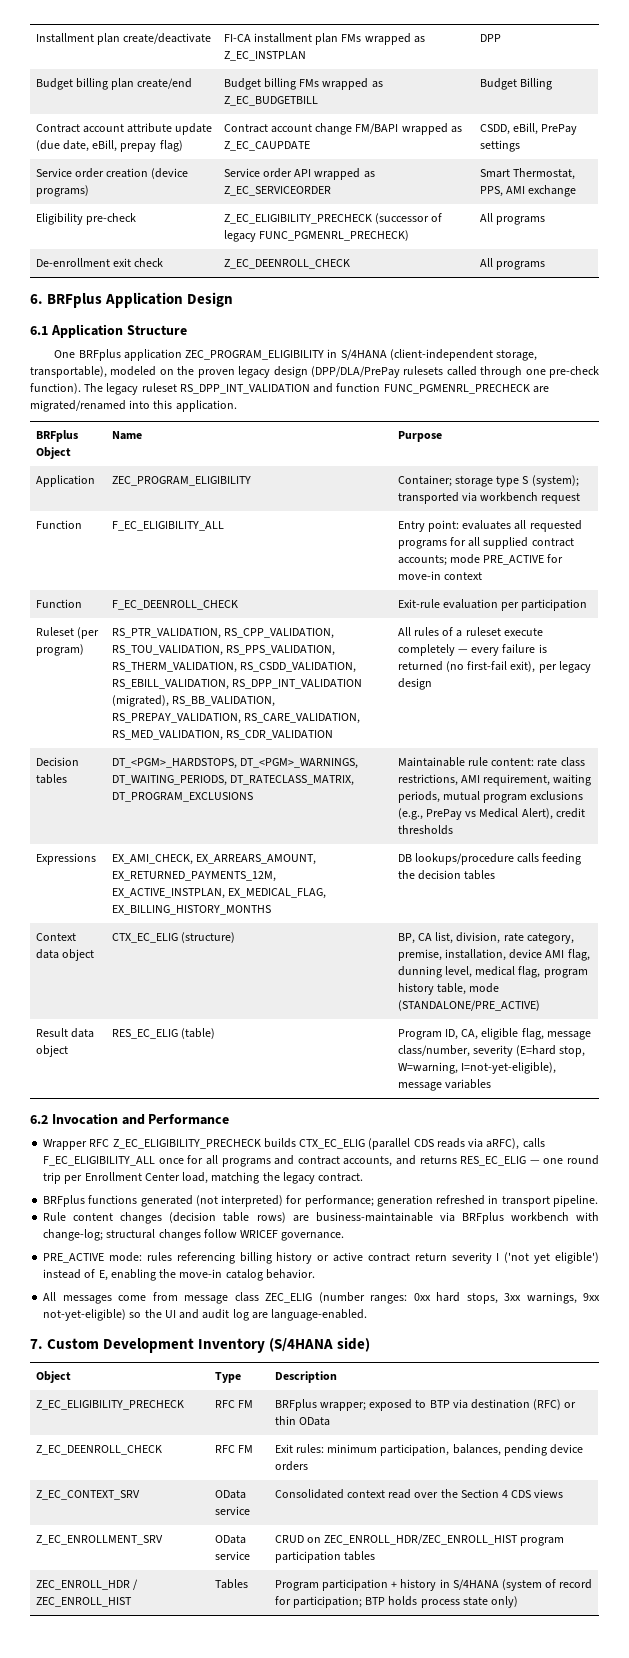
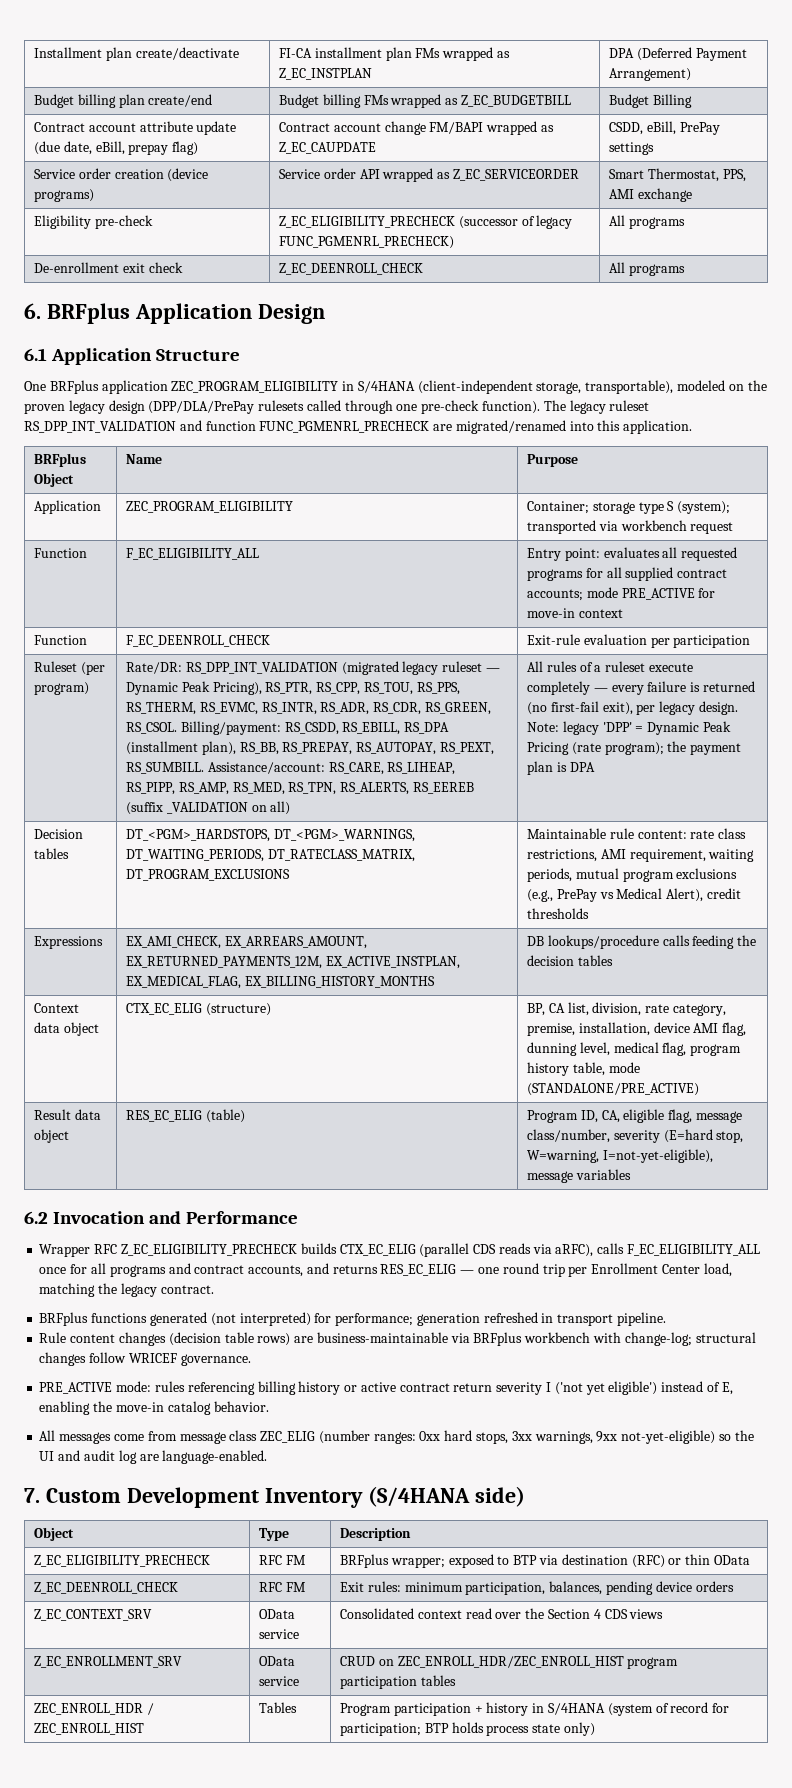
[479,34,501,42] DPP -> [609,47,747,61] [609,68,692,81] DPA (Deferred Payment Arrangement)
[111,628,334,639] [111,645,335,656] [111,662,356,673] [111,679,362,690] [111,695,275,707] [111,713,360,724] [111,730,333,741] RS_PTR_VALIDATION, RS_CPP_VALIDATION, RS_TOU_VALIDATION, RS_PPS_VALIDATION, RS_THERM_VALIDATION, RS_CSDD_VALIDATION, RS_EBILL_VALIDATION, RS_DPP_INT_VALIDATION (migrated), RS_BB_VALIDATION, RS_PREPAY_VALIDATION, RS_CARE_VALIDATION, RS_MED_VALIDATION, RS_CDR_VALIDATION -> [126,661,500,675] [126,681,460,695] [126,702,491,715] [126,721,450,735] [126,741,494,755] [126,762,456,775] [126,782,474,795] [126,801,291,815] Rate/DR: RS_DPP_INT_VALIDATION (migrated legacy ruleset — Dynamic Peak Pricing), RS_PTR, RS_CPP, RS_TOU, RS_PPS, RS_THERM, RS_EVMC, RS_INTR, RS_ADR, RS_CDR, RS_GREEN, RS_CSOL. Billing/payment: RS_CSDD, RS_EBILL, RS_DPA (installment plan), RS_BB, RS_PREPAY, RS_AUTOPAY, RS_PEXT, RS_SUMBILL. Assistance/account: RS_CARE, RS_LIHEAP, RS_PIPP, RS_AMP, RS_MED, RS_TPN, RS_ALERTS, RS_EEREB (suffix _VALIDATION on all)
[397,678,432,690] design -> [698,701,738,715] [527,721,731,735] [527,741,742,755] [527,761,595,775] design. Note: legacy 'DPP' = Dynamic Peak Pricing (rate program); the payment plan is DPA

